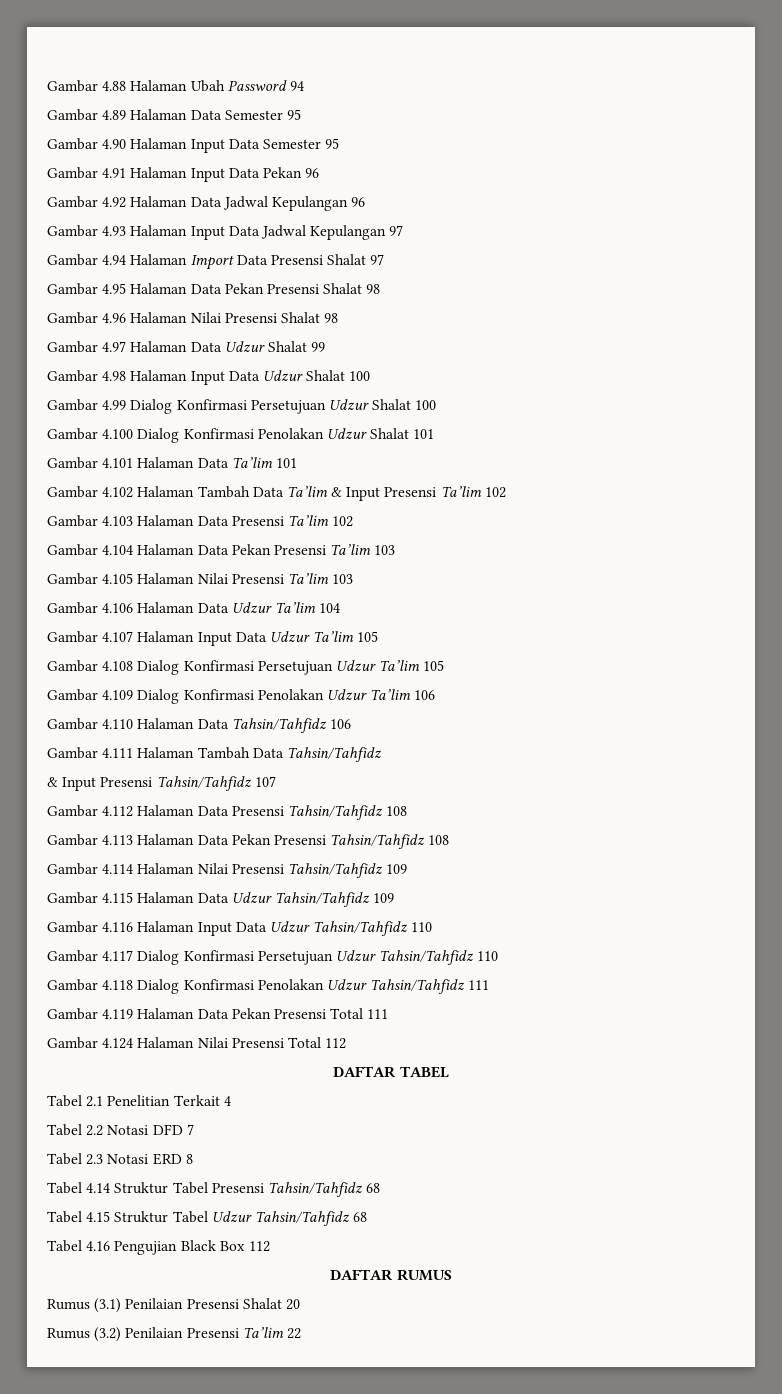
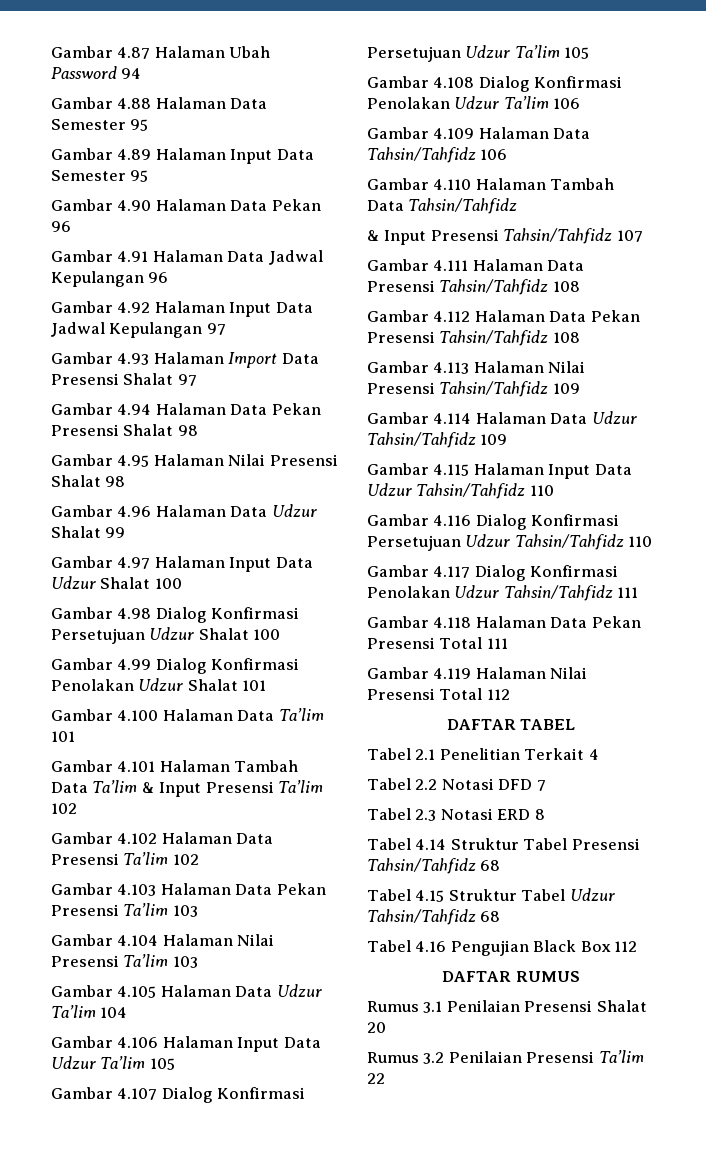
[47,80,127,92] Gambar 4.88 -> [51,46,151,59] Gambar 4.87
(304, 86) none -> [51,97,268,109] [51,119,149,131] // Gambar 4.88 Halaman Data Semester 95
(188, 114) none -> [230,149,273,164] Input
[190,138,340,153] [47,167,225,182] Input Data Semester 95 // Gambar 4.91 Halaman Input -> (226, 205) none
[102,197,127,208] 4.92 -> [117,251,149,262] 4.91
[102,226,127,236] 4.93 -> [117,302,151,313] 4.92
[102,255,127,265] 4.94 -> [117,353,150,365] 4.93
[102,283,127,294] 4.95 -> [117,404,152,415] 4.94
[102,313,127,323] 4.96 -> [117,455,150,467] 4.95
[102,341,127,352] 4.97 -> [117,506,152,517] 4.96
[102,371,127,381] 4.98 -> [117,557,151,569] 4.97
[102,400,127,410] 4.99 -> [117,608,152,619] 4.98
[102,429,134,439] 4.100 -> [117,659,152,670] 4.99
[102,458,134,468] 4.101 -> [117,710,159,721] 4.100
[102,487,134,498] 4.102 -> [117,761,156,772] 4.101
[102,516,134,526] 4.103 -> [117,833,158,844] 4.102
[102,545,134,555] 4.104 -> [117,884,157,896] 4.103
[102,573,134,584] 4.105 -> [117,935,159,946] 4.104
[102,603,134,613] 4.106 -> [117,986,157,998] 4.105
[102,631,134,642] 4.107 -> [117,1037,159,1048] 4.106
[102,661,134,671] 4.108 -> [117,1088,158,1100] 4.107
[102,690,134,700] 4.109 -> [433,77,475,88] 4.108
[102,719,134,729] 4.110 -> [433,128,475,139] 4.109
[102,748,134,758] 4.111 -> [433,179,472,190] 4.110
[102,806,134,817] 4.112 -> [433,260,469,271] 4.111
[102,835,134,845] 4.113 -> [433,311,471,322] 4.112
[102,864,134,874] 4.114 -> [433,362,470,374] 4.113
[102,892,134,903] 4.115 -> [433,413,472,424] 4.114
[102,922,134,932] 4.116 -> [433,464,470,476] 4.115
[102,950,134,961] 4.117 -> [433,515,472,526] 4.116
[102,980,134,990] 4.118 -> [433,566,471,578] 4.117
[102,1009,134,1019] 4.119 -> [433,617,472,628] 4.118
[102,1038,134,1049] 4.124 -> [433,668,472,679] 4.119
[94,1298,122,1313] (3.1) -> [423,1001,443,1013] 3.1
[94,1327,122,1342] (3.2) -> [423,1052,445,1064] 3.2

